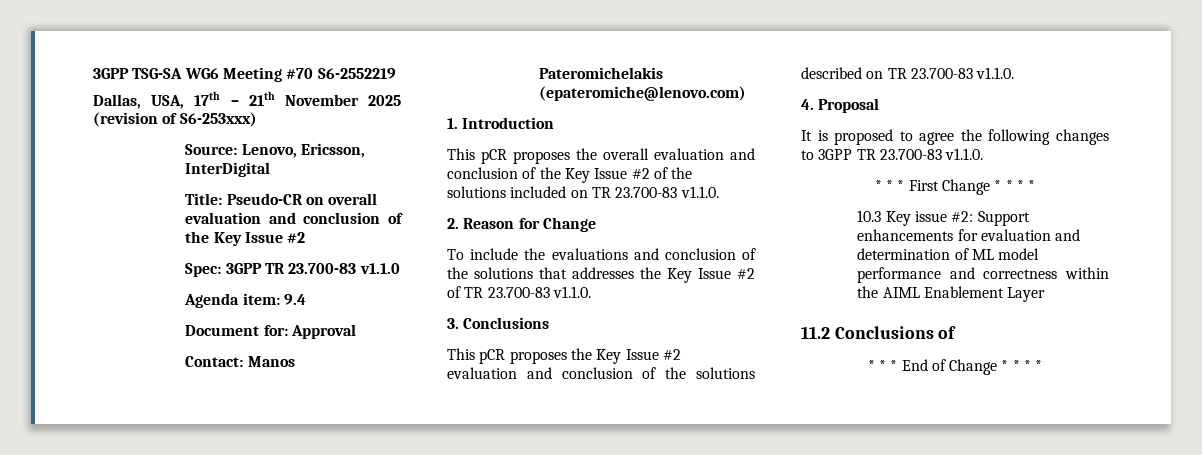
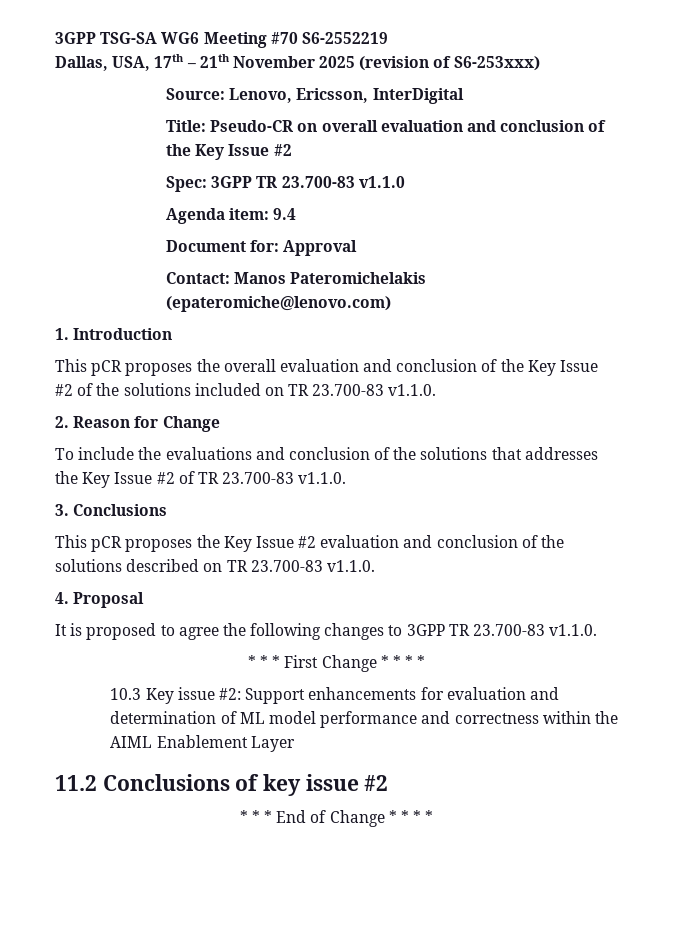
(957, 332) none -> [263,774,389,796] key issue #2

